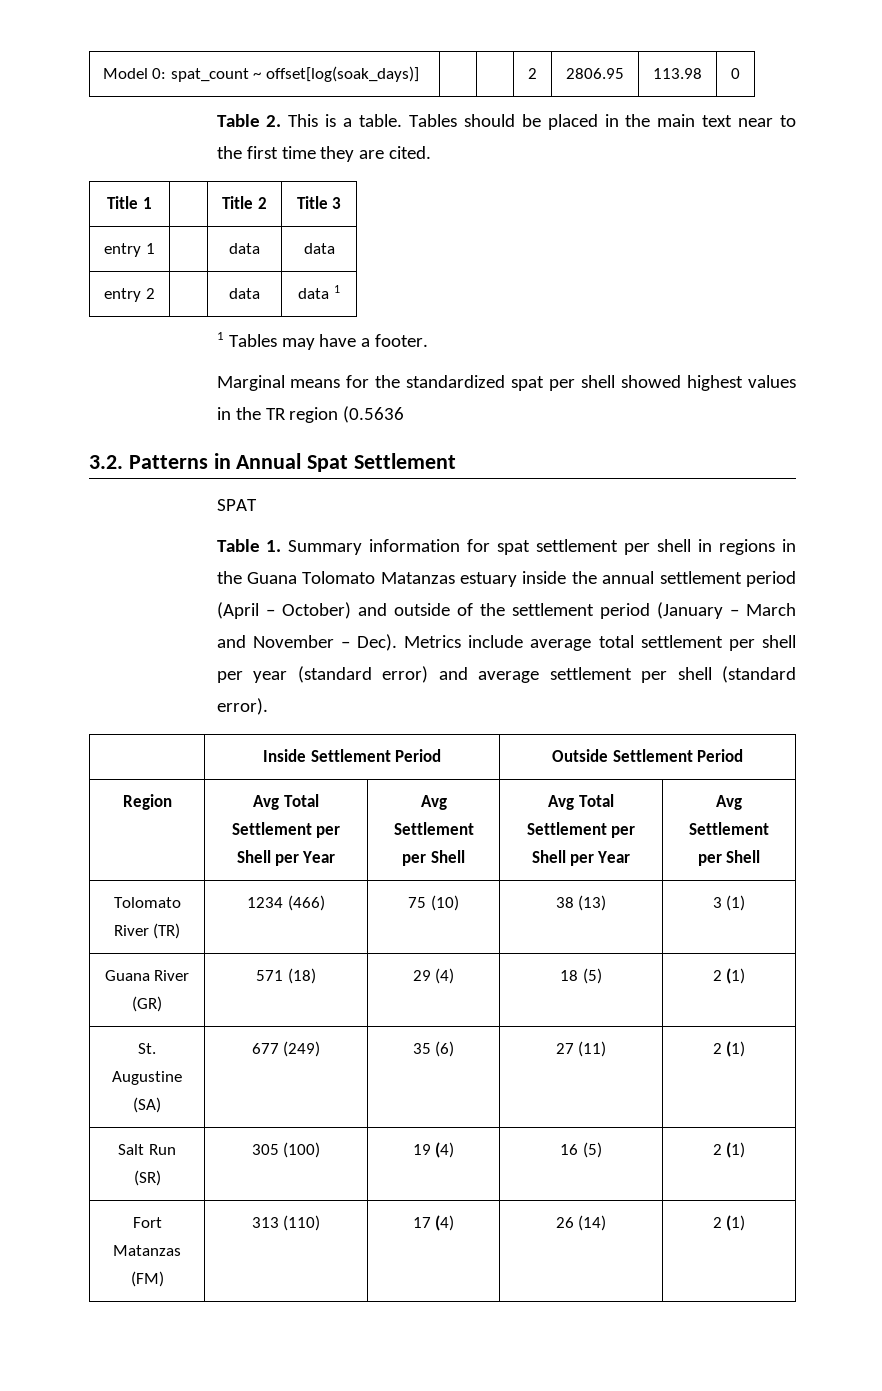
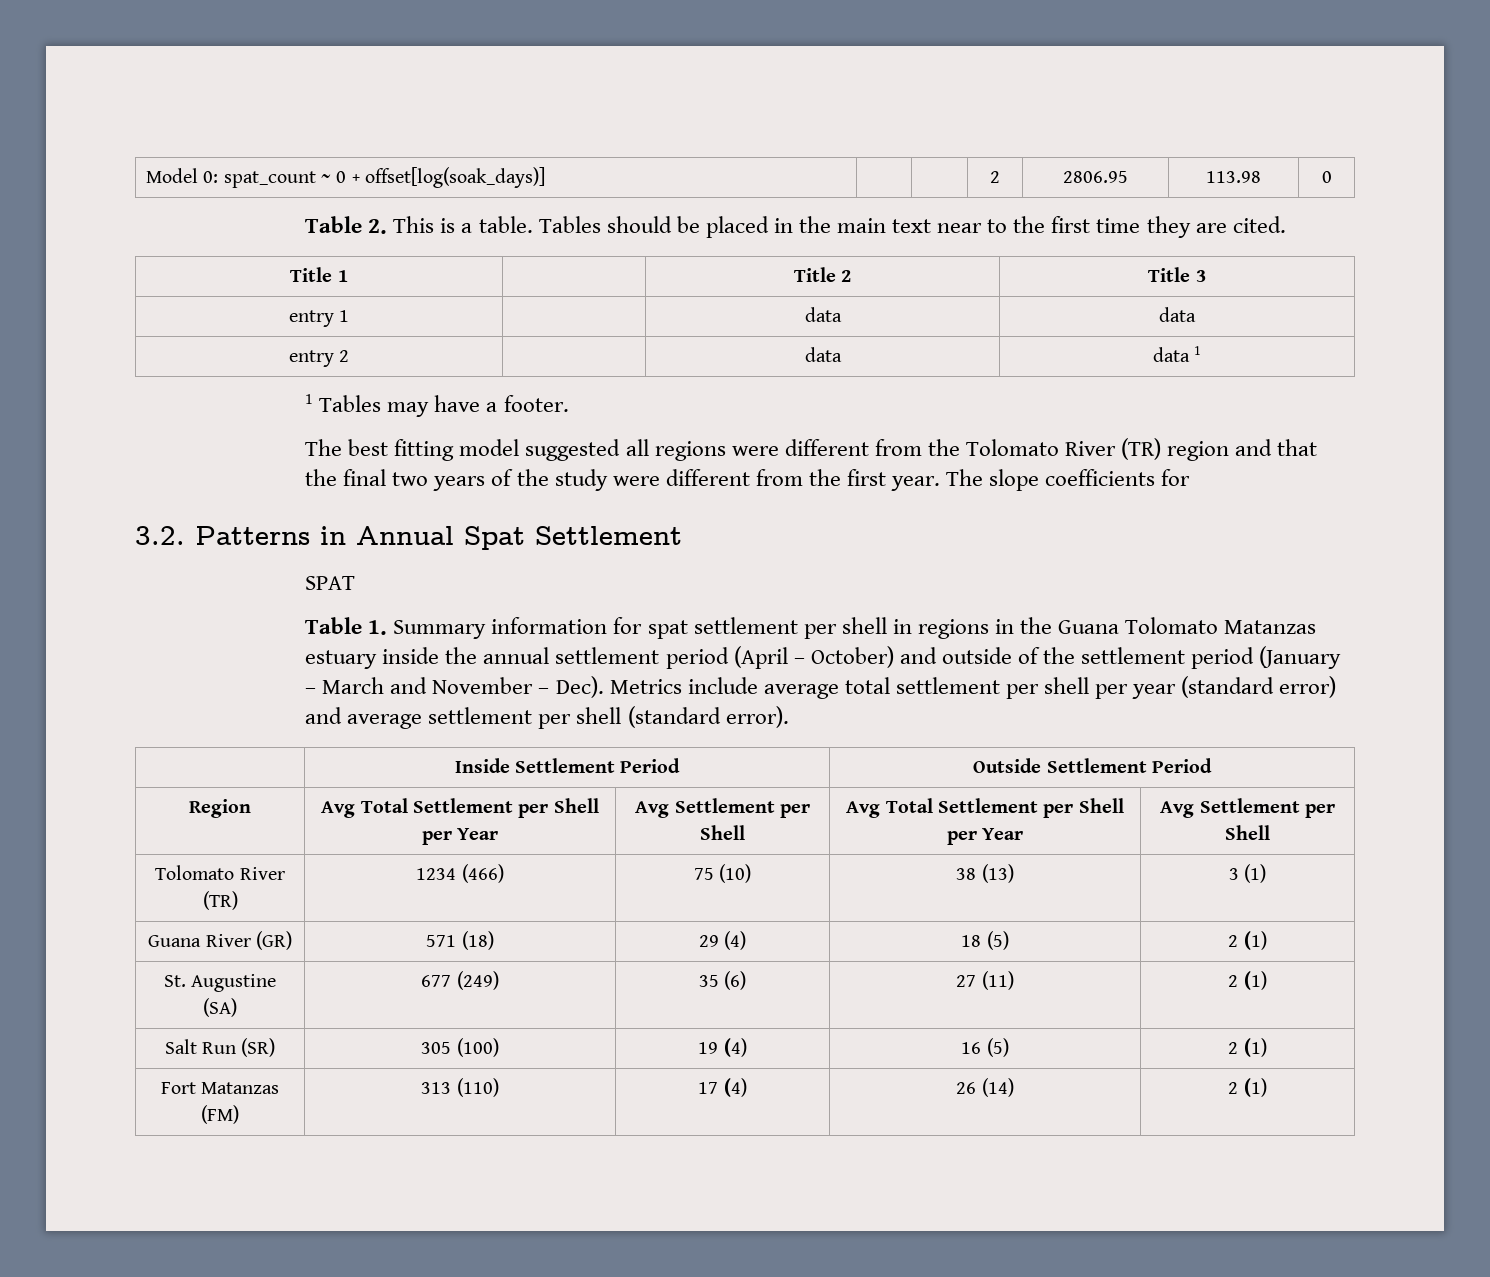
(262, 75) none -> [336,171,360,183] 0 +
[216,375,796,391] [216,406,405,423] Marginal means for the standardized spat per shell showed highest values in the TR region (0.5636 -> [305,438,1318,461] [305,469,1191,491] The best fitting model suggested all regions were different from the Tolomato River (TR) region and that the final two years of the study were different from the first year. The slope coefficients for

